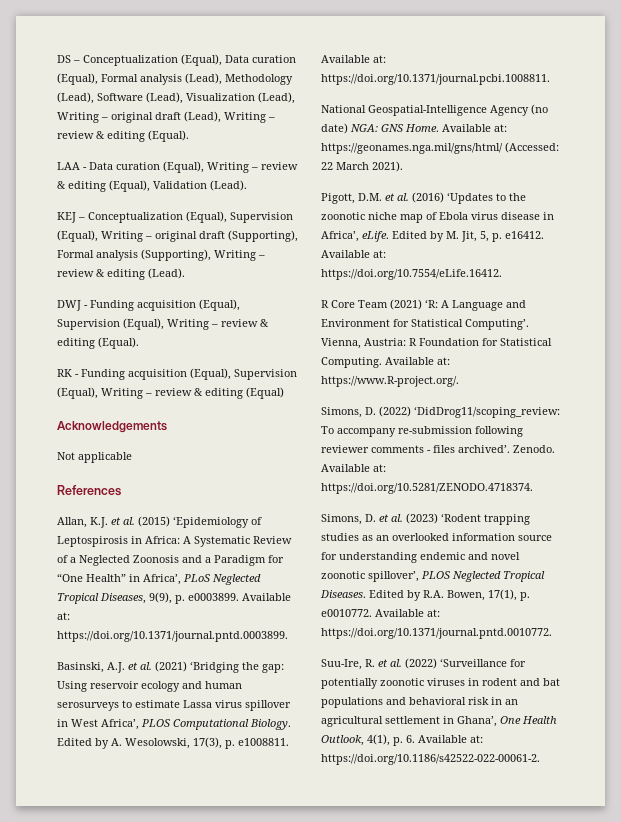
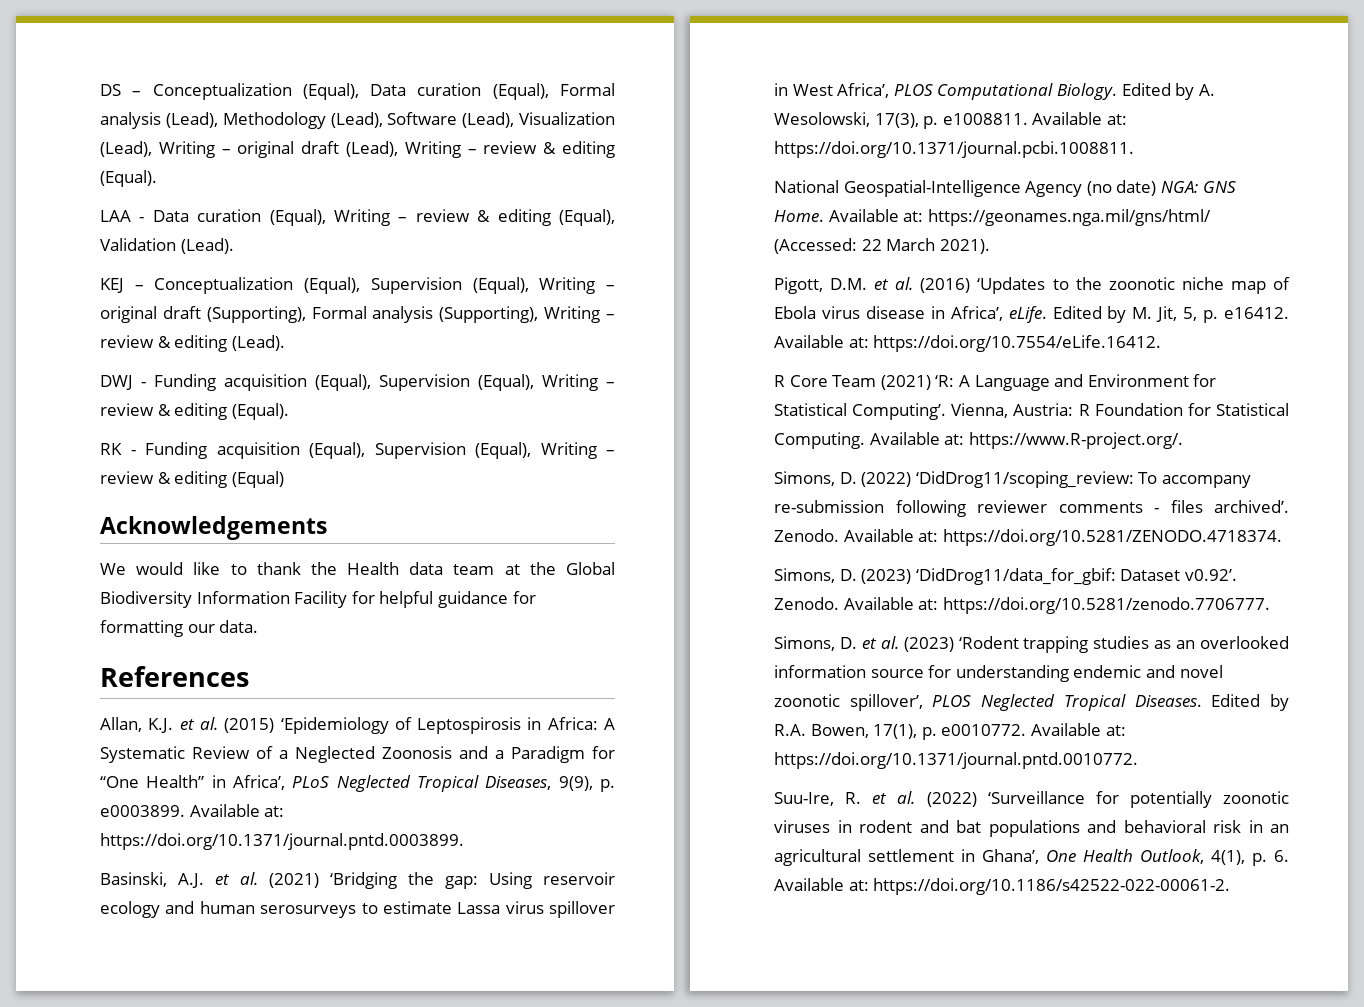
[57,452,132,463] Not applicable -> [100,562,615,575] [100,591,536,608] [100,620,259,637] We would like to thank the Health data team at the Global Biodiversity Information Facility for helpful guidance for formatting our data.
(533, 488) none -> [774,568,1237,585] [774,597,1270,614] // Simons, D. (2023) ‘DidDrog11/data_for_gbif: Dataset v0.92’. Zenodo. Available at: https://doi.org/10.5281/zenodo.7706777.

